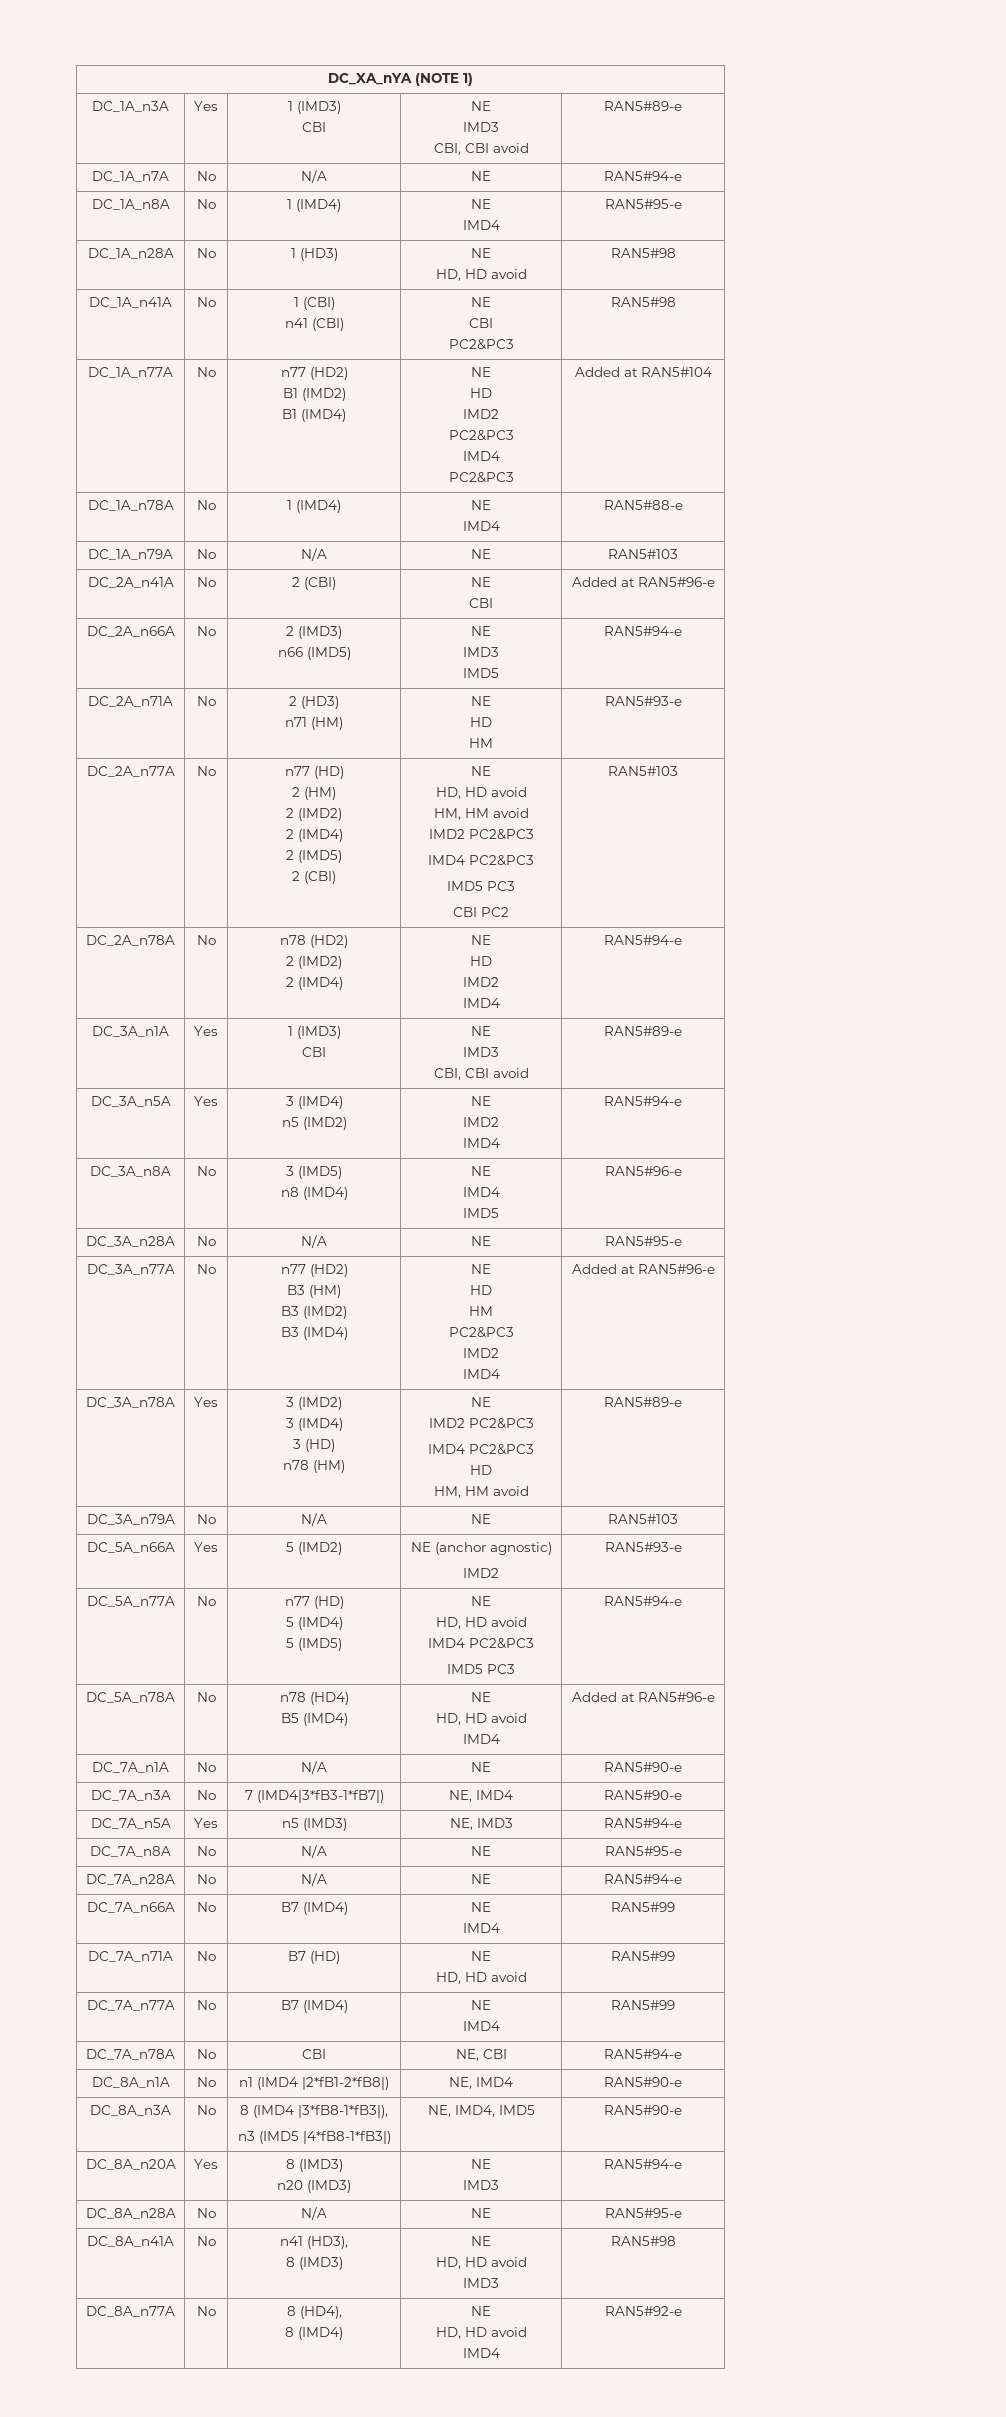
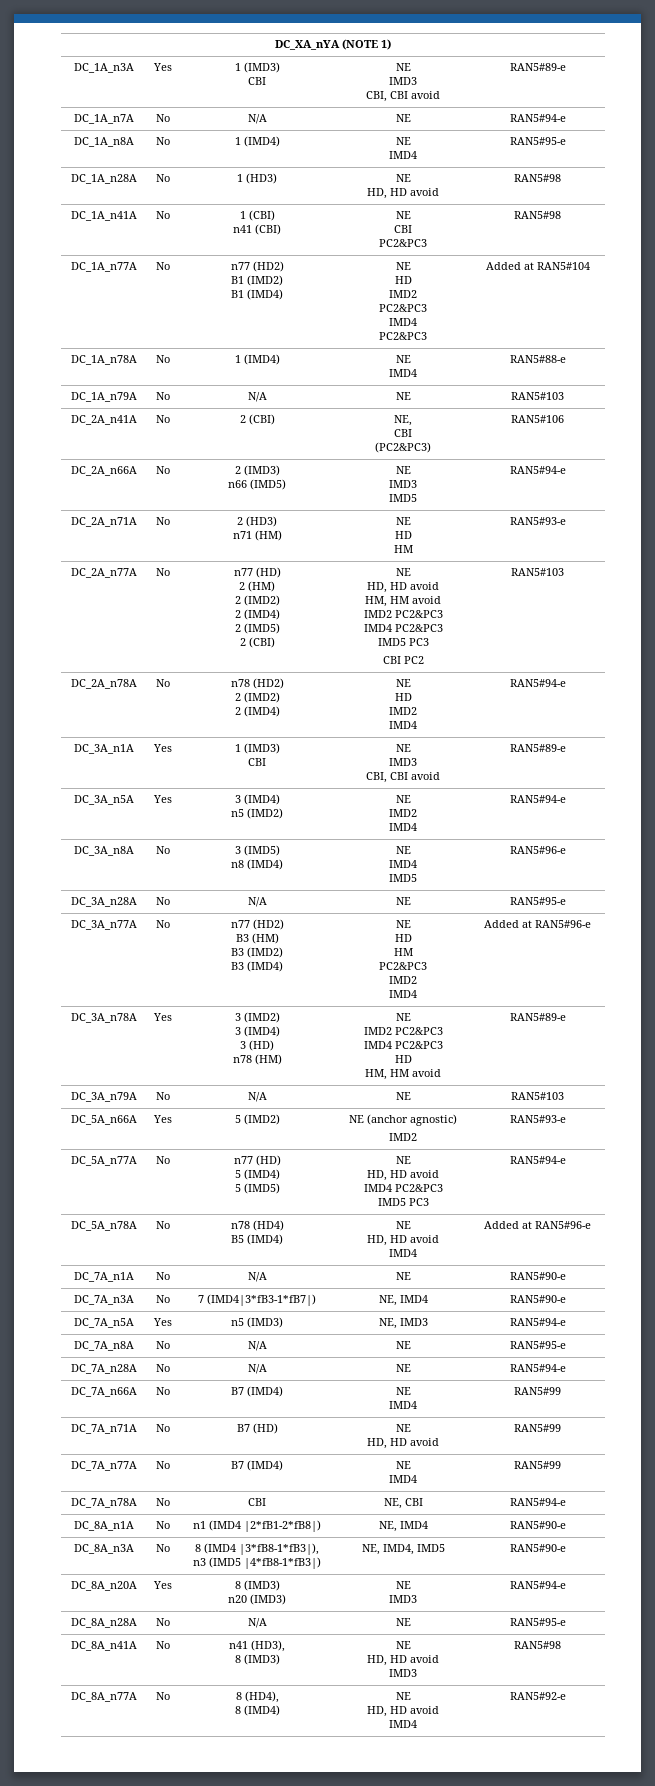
[471,577,491,587] [469,598,493,608] [571,577,715,587] NE // CBI | Added at RAN5#96-e -> [394,415,412,426] [394,429,412,437] [375,442,431,453] [511,415,564,423] NE, // CBI // (PC2&PC3) | RAN5#106

